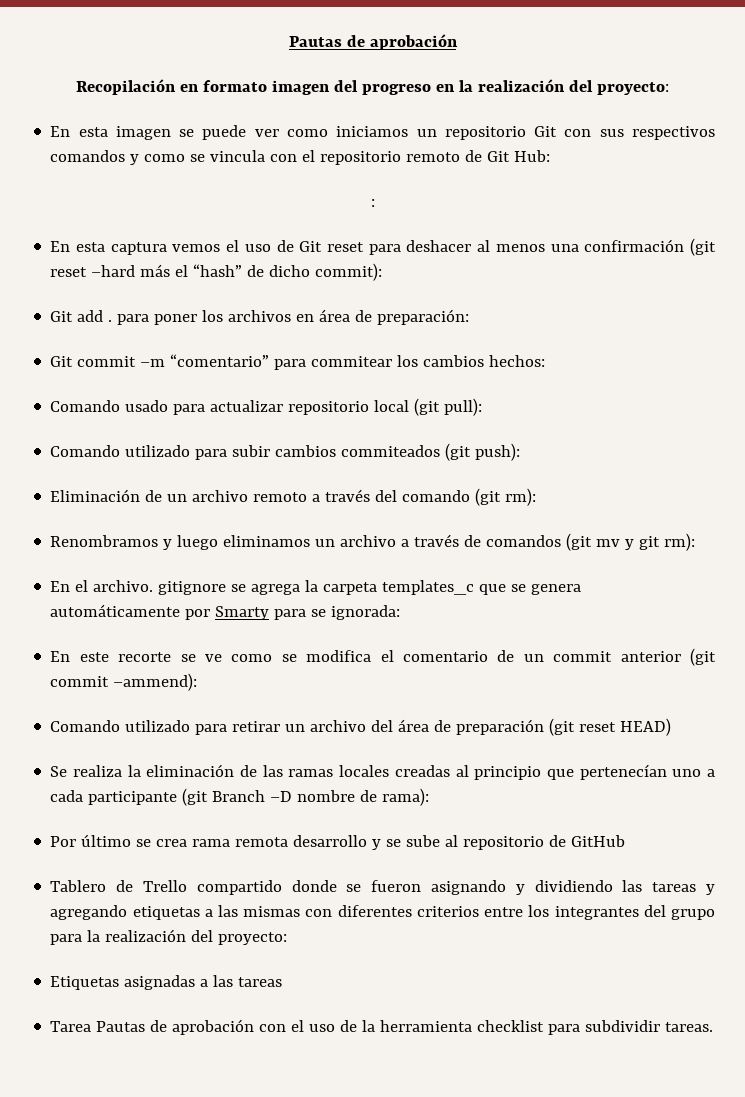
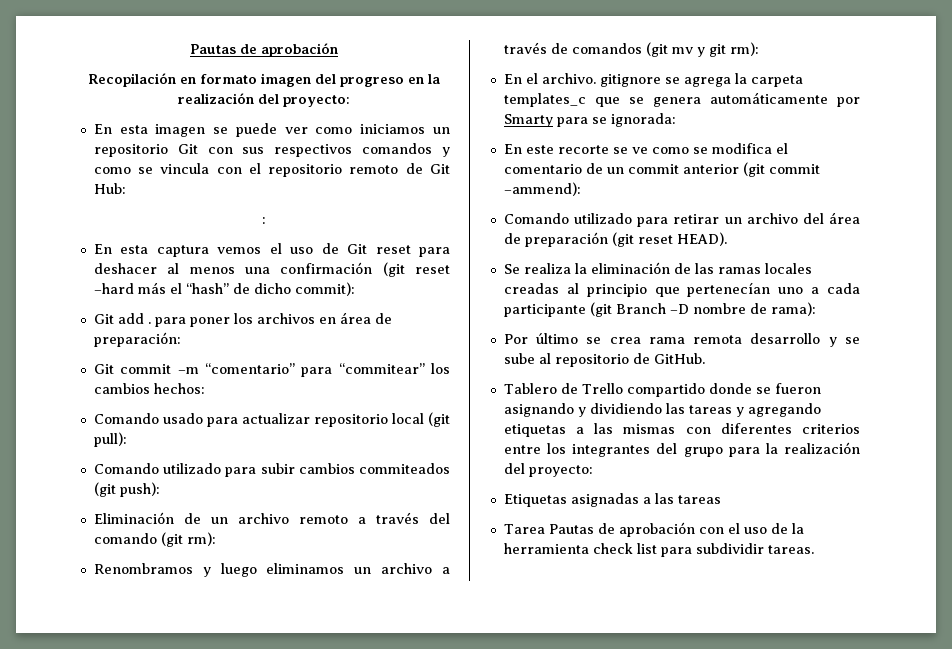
[311,356,393,367] commitear -> [338,363,425,374] “commitear”
[620,718,672,736] HEAD) -> [676,232,727,246] HEAD).
[571,835,626,847] GitHub -> [653,353,705,364] GitHub.
[477,1020,545,1032] checklist -> [592,543,657,554] check list

